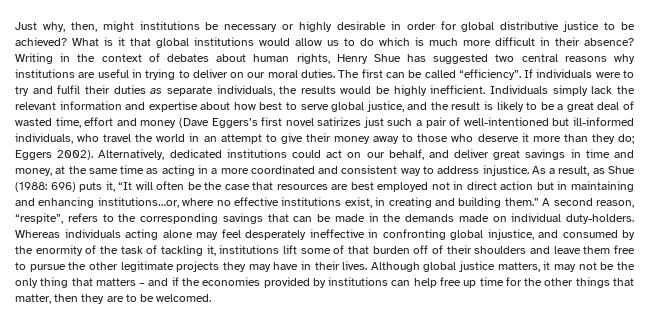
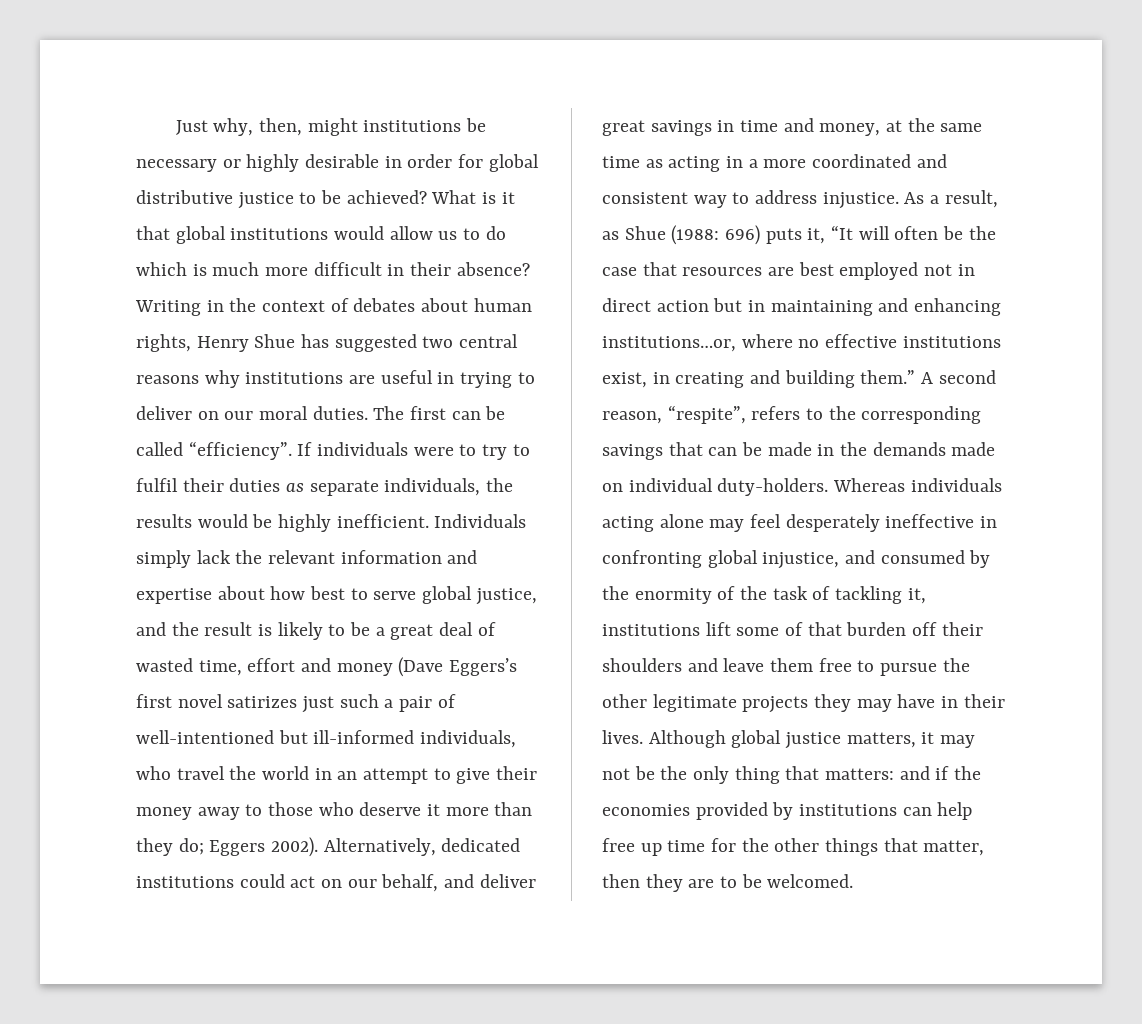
[32,86,53,94] and -> [512,444,530,456] to
[432,245,444,254] of -> (938, 629) none
[95,278,146,286] matters – -> [825,768,895,780] matters:

